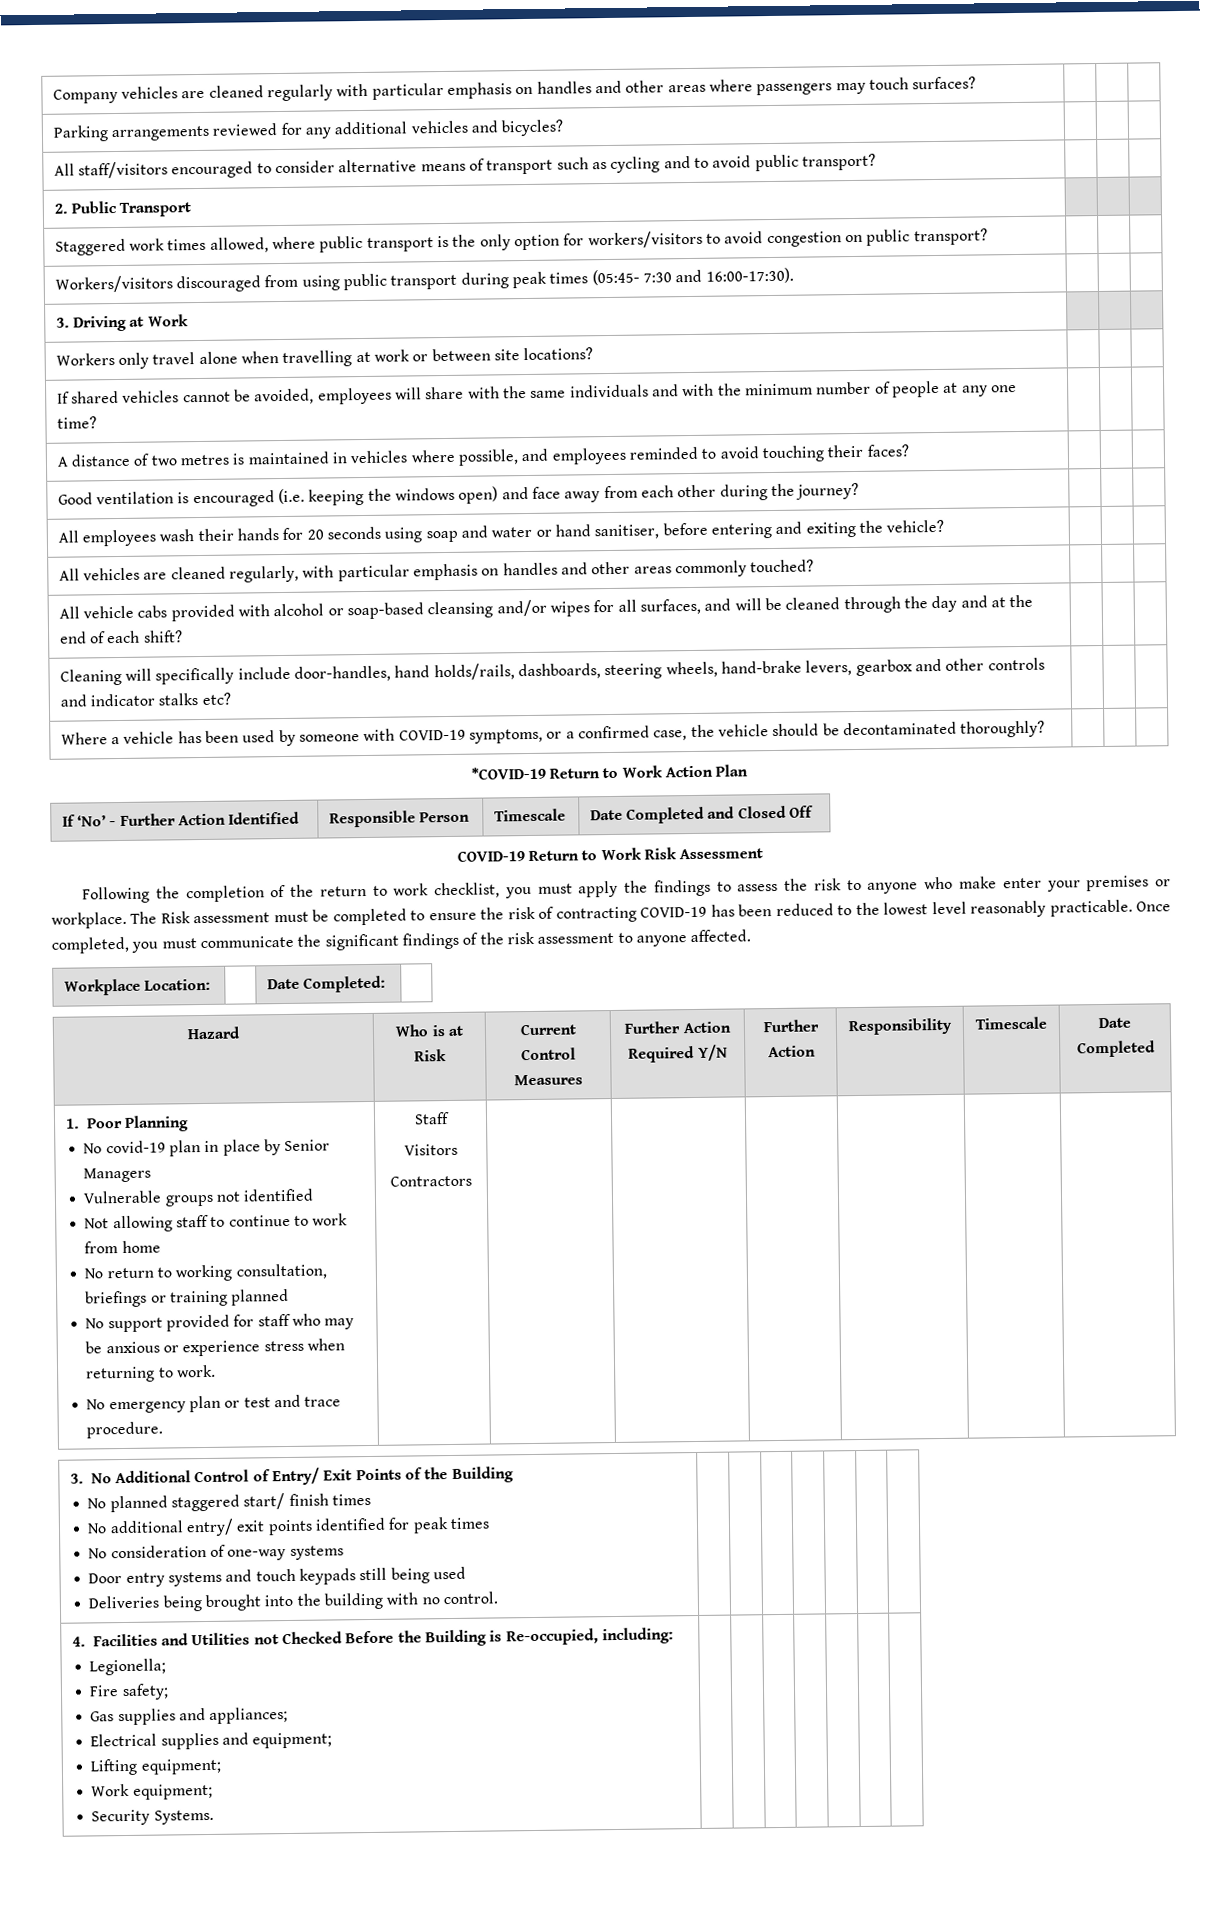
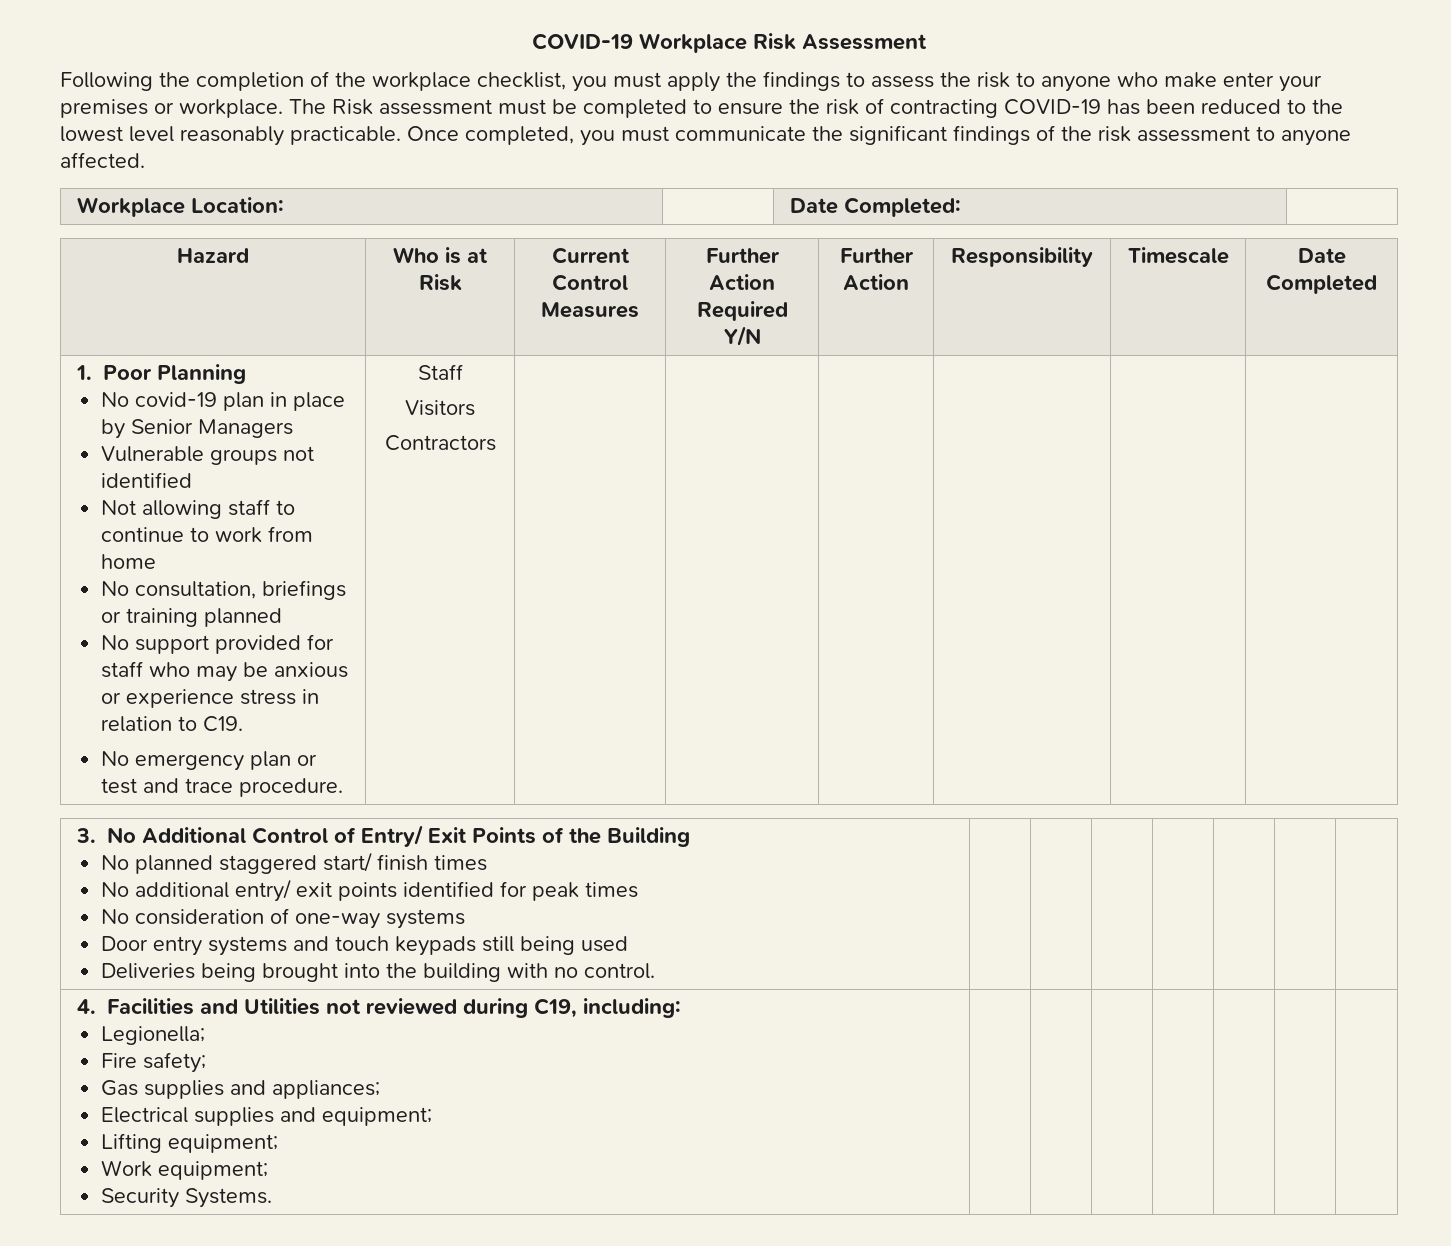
[52,76,977,104] [52,119,564,142] [53,153,876,179] [53,200,192,217] [54,228,988,256] [54,267,794,293] [55,314,189,332] [55,347,594,369] [56,380,1017,405] [56,416,97,429] [56,444,909,467] [57,482,860,508] [57,519,945,547] [58,559,815,583] [58,594,1034,622] [59,630,183,644] [59,657,1045,686] [59,692,231,707] [60,720,1046,747] [470,764,749,780] [61,811,301,827] [328,810,471,828] [493,808,566,822] [589,805,815,824] [456,847,642,862] Company vehicles are cleaned regularly with particular emphasis on handles and other areas where passengers may touch surfaces? | | | // Parking arrangements reviewed for any additional vehicles and bicycles? | | | // All staff/visitors encouraged to consider alternative means of transport such as cycling and to avoid public transport? | | | // 2. Public Transport | | | // Staggered work times allowed, where public transport is the only option for workers/visitors to avoid congestion on public transport? | | | // Workers/visitors discouraged from using public transport during peak times (05:45- 7:30 and 16:00-17:30). | | | // 3. Driving at Work | | | // Workers only travel alone when travelling at work or between site locations? | | | // If shared vehicles cannot be avoided, employees will share with the same individuals and with the minimum number of people at any one time? | | | // A distance of two metres is maintained in vehicles where possible, and employees reminded to avoid touching their faces? | | | // Good ventilation is encouraged (i.e. keeping the windows open) and face away from each other during the journey? | | | // All employees wash their hands for 20 seconds using soap and water or hand sanitiser, before entering and exiting the vehicle? | | | // All vehicles are cleaned regularly, with particular emphasis on handles and other areas commonly touched? | | | // All vehicle cabs provided with alcohol or soap-based cleansing and/or wipes for all surfaces, and will be cleaned through the day and at the end of each shift? | | | // Cleaning will specifically include door-handles, hand holds/rails, dashboards, steering wheels, hand-brake levers, gearbox and other controls and indicator stalks etc? | | | // Where a vehicle has been used by someone with COVID-19 symptoms, or a confirmed case, the vehicle should be decontaminated thoroughly? | | | // *COVID-19 Return to Work Action Plan // If ‘No’ - Further Action Identified | Responsible Person | Timescale | Date Completed and Closed Off // COVID-19 Return to Work -> [532,33,747,53] COVID-19 Workplace
[319,883,430,897] return to work -> [372,72,471,91] workplace
[106,1264,233,1282] return to working -> (129, 588) none
[307,1338,346,1351] [86,1364,217,1383] when returning to work. -> [301,689,319,704] [100,716,243,732] in relation to C19.
[282,1628,599,1647] Checked Before the Building is Re-occupied, -> [365,998,577,1018] reviewed during C19,

